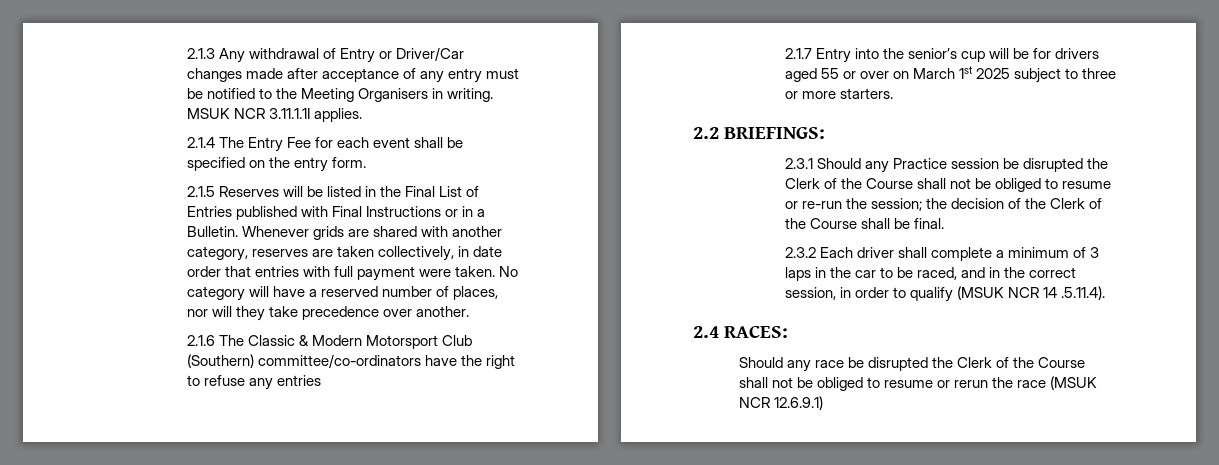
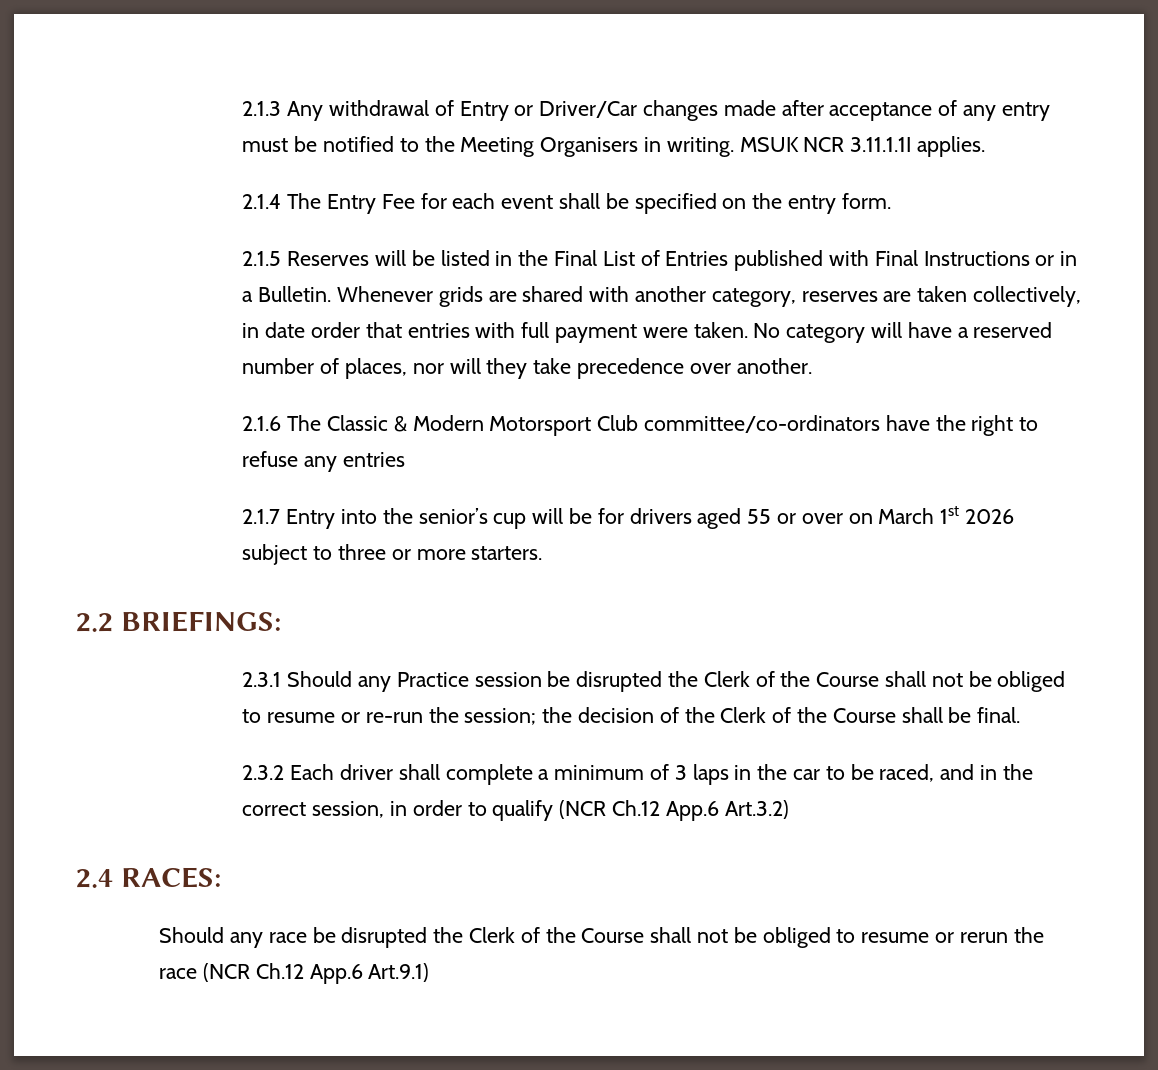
[186,354,254,368] (Southern) -> (639, 423) none
[975,68,1010,79] 2025 -> [965,509,1015,524] 2026
[956,286,1105,300] (MSUK NCR 14 .5.11.4). -> [559,800,789,821] (NCR Ch.12 App.6 Art.3.2)
[1050,376,1098,390] [738,396,823,410] (MSUK NCR 12.6.9.1) -> [202,963,430,984] (NCR Ch.12 App.6 Art.9.1)

